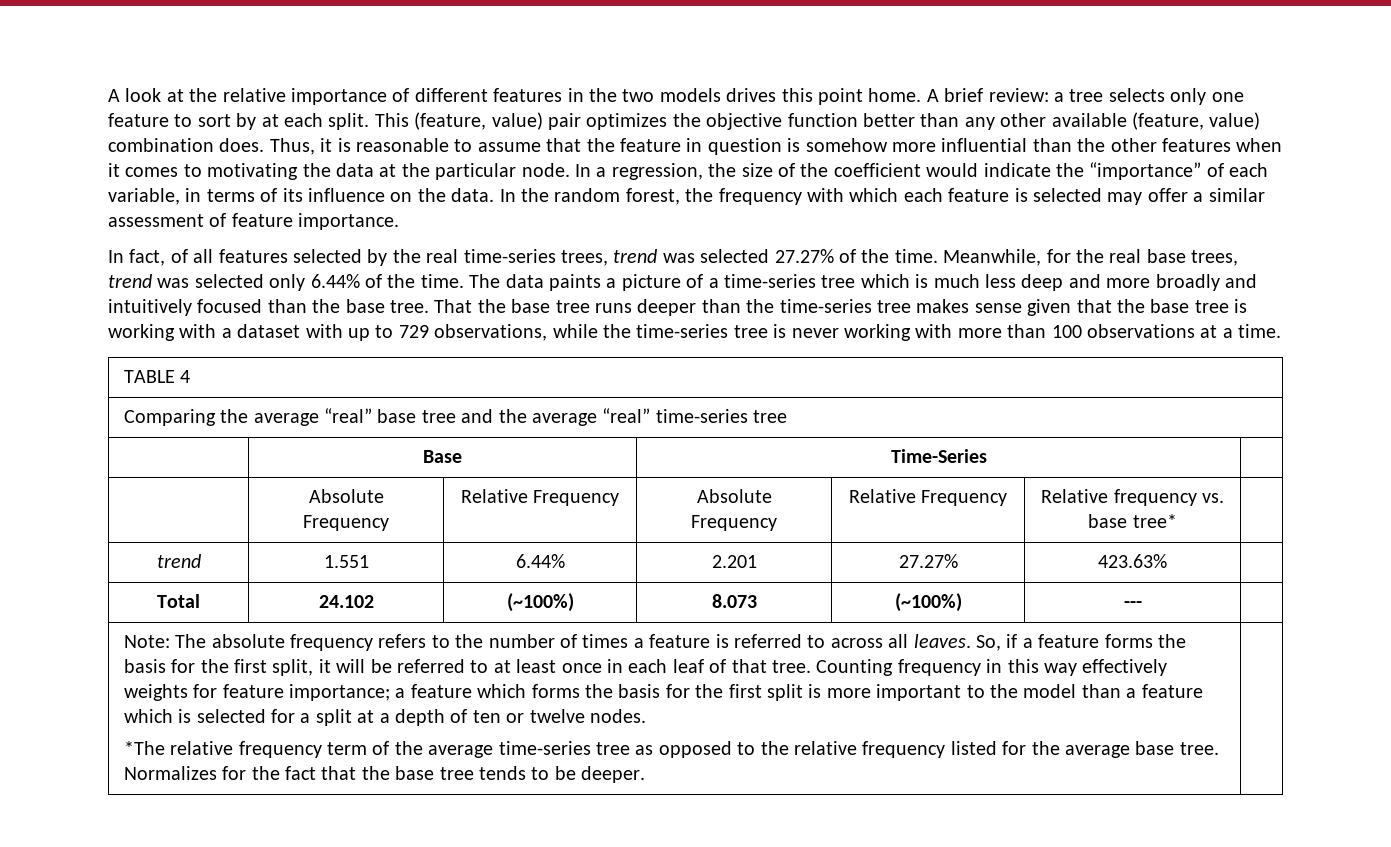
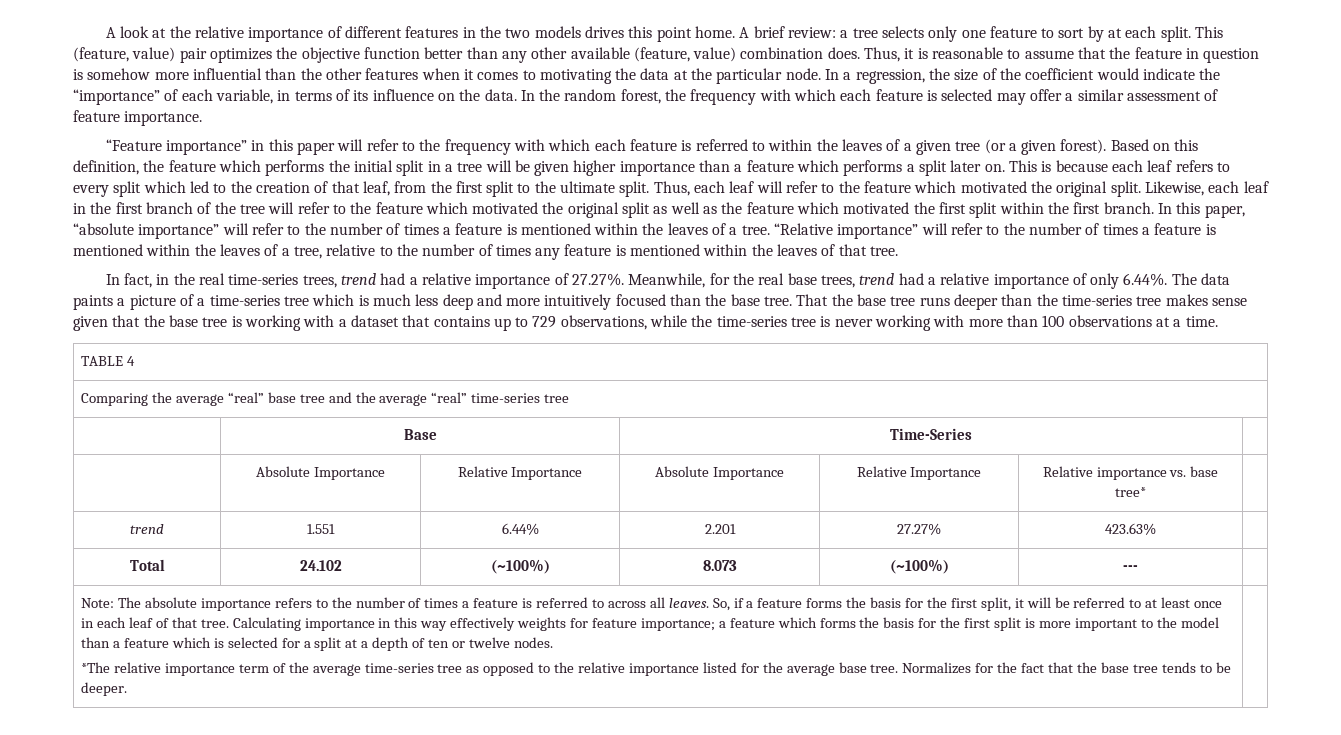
[108,249,388,266] In fact, of all features selected by -> [105,139,1199,155] [73,160,1230,176] [73,181,1269,197] [73,202,1245,218] [73,223,1216,239] [73,244,899,260] [105,273,170,288] “Feature importance” in this paper will refer to the frequency with which each feature is referred to within the leaves of a given tree (or a given forest). Based on this definition, the feature which performs the initial split in a tree will be given higher importance than a feature which performs a split later on. This is because each leaf refers to every split which led to the creation of that leaf, from the first split to the ultimate split. Thus, each leaf will refer to the feature which motivated the original split. Likewise, each leaf in the first branch of the tree will refer to the feature which motivated the original split as well as the feature which motivated the first split within the first branch. In this paper, “absolute importance” will refer to the number of times a feature is mentioned within the leaves of a tree. “Relative importance” will refer to the number of times a feature is mentioned within the leaves of a tree, relative to the number of times any feature is mentioned within the leaves of that tree. // In fact, in
[662,249,938,263] was selected 27.27% of the time. -> [380,273,624,289] had a relative importance of 27.27%.
[157,274,464,291] was selected only 6.44% of the time. -> [898,273,1168,289] had a relative importance of only 6.44%.
[1155,274,1257,291] broadly and -> (541, 302) none
[305,324,343,338] with -> [402,315,490,327] that contains
[303,515,389,531] [460,489,620,506] [696,489,772,503] [691,515,777,531] [848,489,1008,506] [1041,489,1197,506] Frequency | Relative Frequency | Absolute Frequency | Relative Frequency | Relative frequency -> [313,467,385,480] [457,466,583,480] [655,466,784,480] [856,466,982,480] [1042,466,1167,480] Importance | Relative Importance | Absolute Importance | Relative Importance | Relative importance
[290,634,374,651] frequency -> [200,598,271,611] importance
[816,659,981,676] Counting frequency -> [232,617,375,631] Calculating importance
[238,741,322,758] frequency -> [164,663,235,676] importance
[862,741,946,758] frequency -> [628,663,699,676] importance

